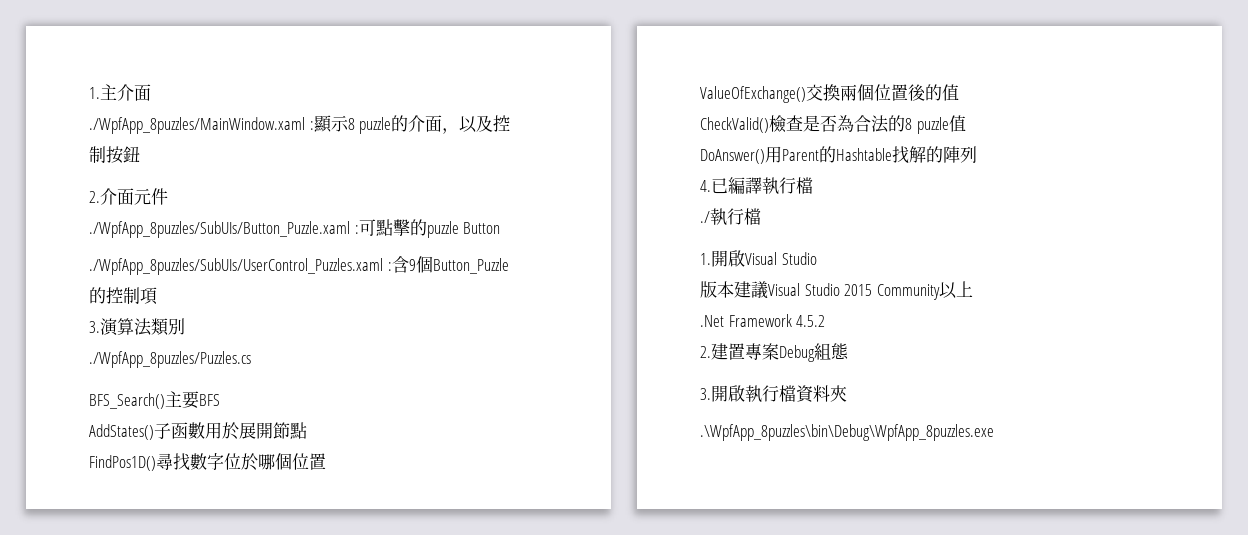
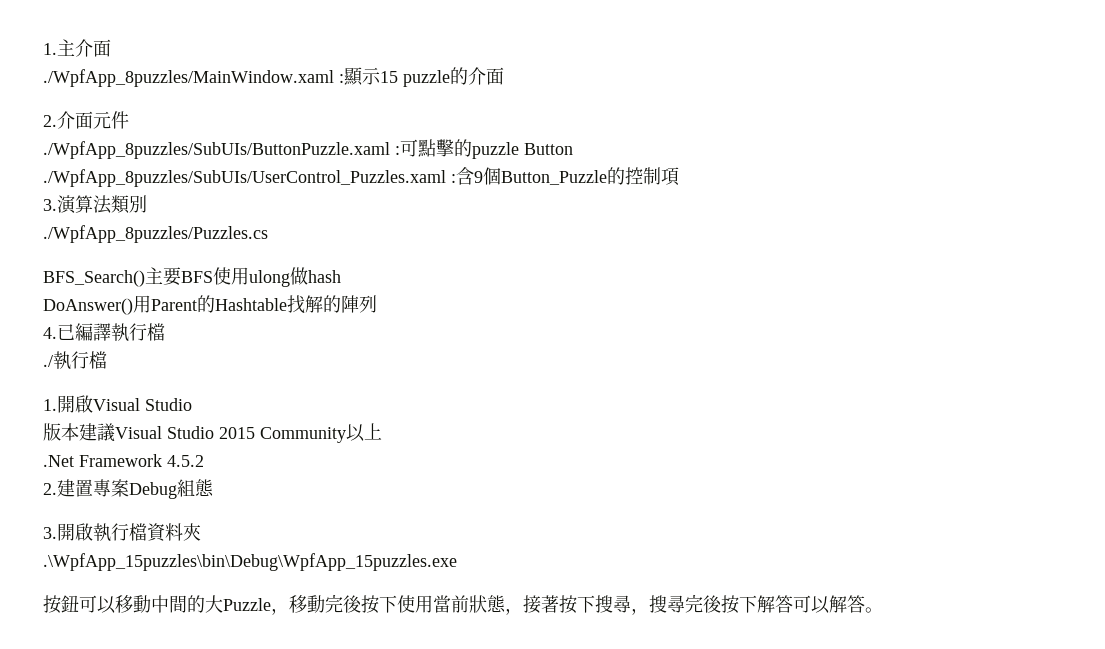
[347,118,355,130] 8 -> [380,71,398,83] 15
[442,115,511,134] [89,146,140,164] ，以及控制按鈕 -> (504, 76) none
[89,221,350,238] ./WpfApp_8puzzles/SubUIs/Button_Puzzle.xaml -> [43,141,390,159] ./WpfApp_8puzzles/SubUIs/ButtonPuzzle.xaml
[89,422,307,440] [89,453,326,471] [700,84,959,103] [700,115,966,134] // AddStates()子函數用於展開節點 // FindPos1D()尋找數字位於哪個位置 // ValueOfExchange()交換兩個位置後的值 // CheckValid()檢查是否為合法的8 puzzle值 -> [213,267,341,287] 使用ulong做hash
[700,424,994,441] .\WpfApp_8puzzles\bin\Debug\WpfApp_8puzzles.exe -> [43,553,457,571] [43,594,883,615] .\WpfApp_15puzzles\bin\Debug\WpfApp_15puzzles.exe // 按鈕可以移動中間的大Puzzle，移動完後按下使用當前狀態，接著按下搜尋，搜尋完後按下解答可以解答。

